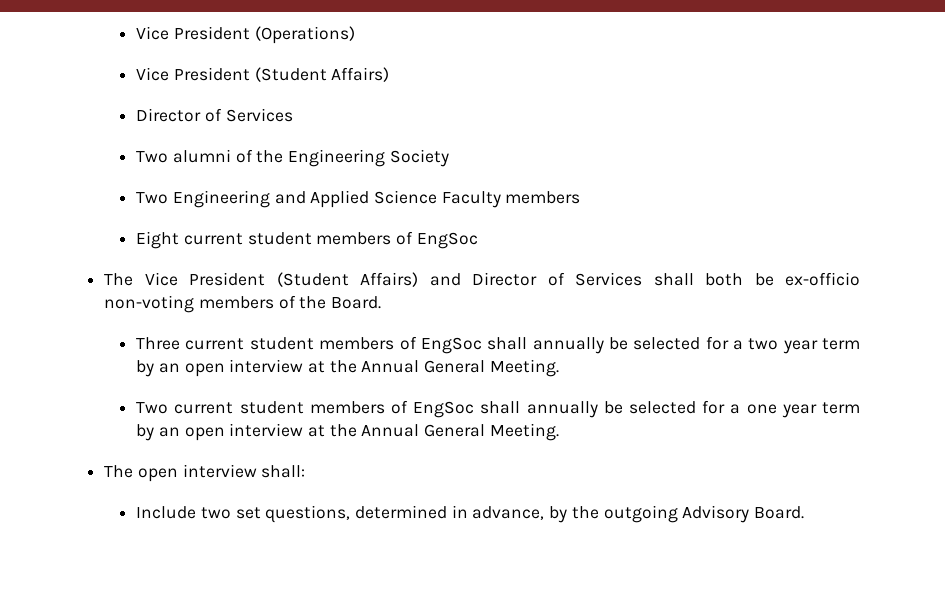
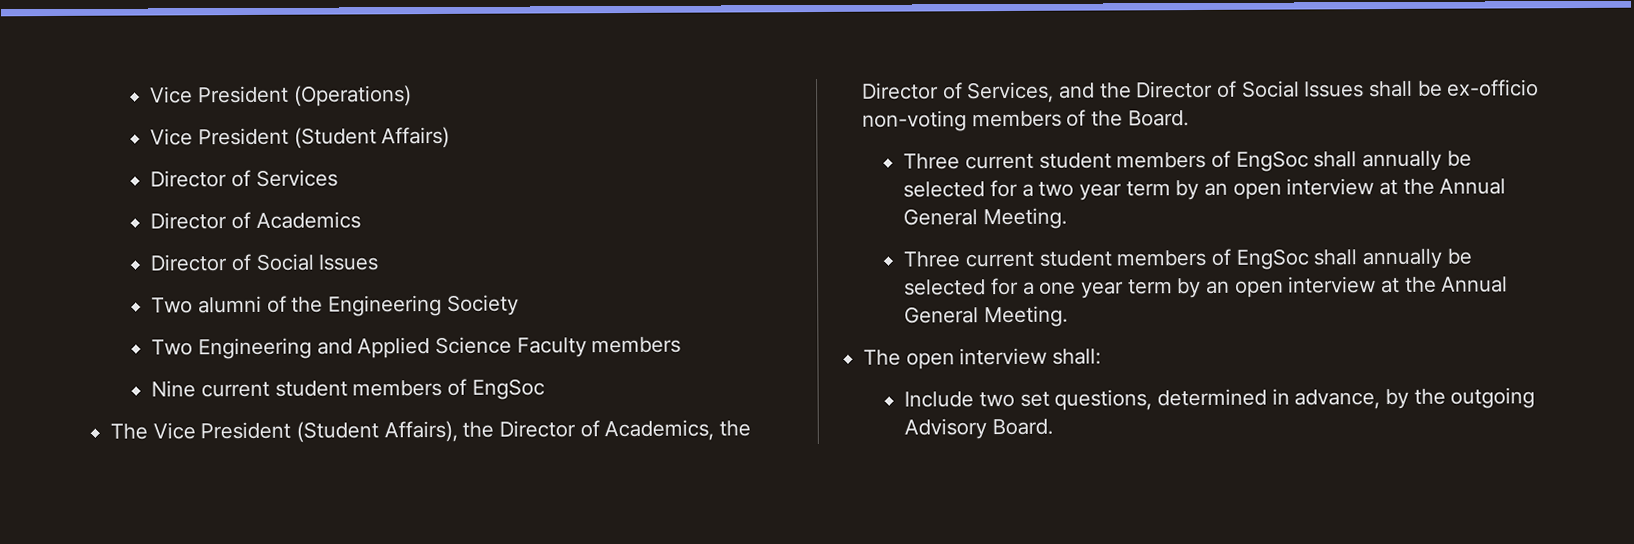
(293, 115) none -> [150,211,361,230] [150,253,379,272] // Director of Academics // Director of Social Issues
[136,231,180,249] Eight -> [151,380,197,398] Nine
[360,272,744,287] Affairs) and Director of Services shall both -> [383,419,752,443] [862,80,1414,104] Affairs), the Director of Academics, the Director of Services, and the Director of Social Issues shall
[136,402,169,414] Two -> [903,251,961,268] Three

